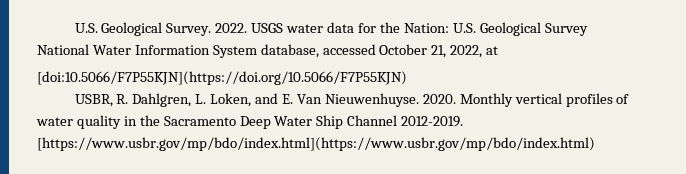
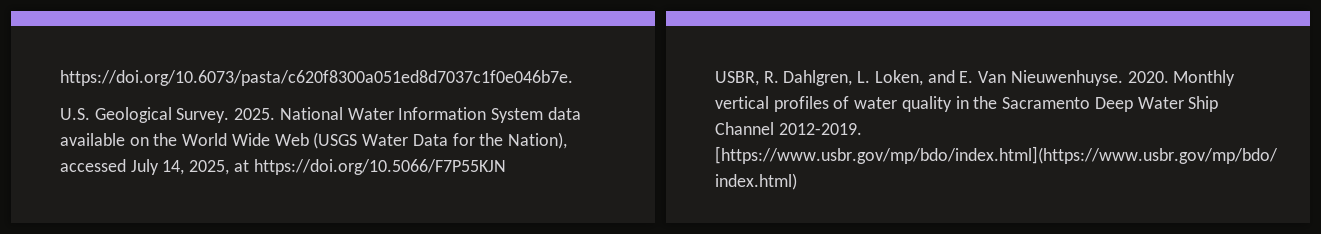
(74, 28) none -> [60,70,573,86] https://doi.org/10.6073/pasta/c620f8300a051ed8d7037c1f0e046b7e. //
[215,22,588,36] [37,44,483,58] 2022. USGS water data for the Nation: U.S. Geological Survey National Water Information System database, accessed October 21, 2022, -> [234,107,581,123] [60,132,567,149] [60,159,230,175] 2025. National Water Information System data available on the World Wide Web (USGS Water Data for the Nation), accessed July 14, 2025,
[37,71,407,85] // [doi:10.5066/F7P55KJN](https://doi.org/10.5066/F7P55KJN) -> [253,159,506,175] https://doi.org/10.5066/F7P55KJN

